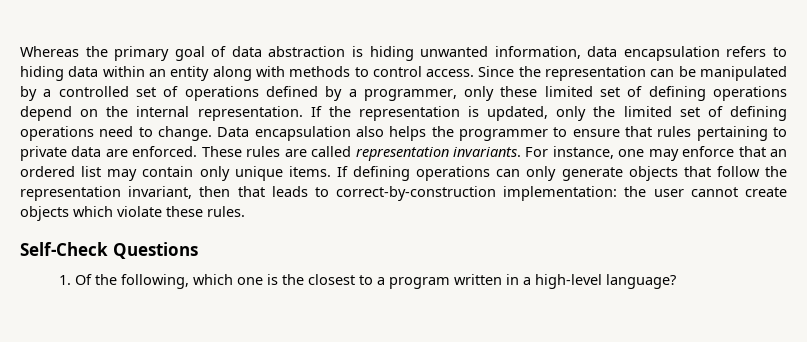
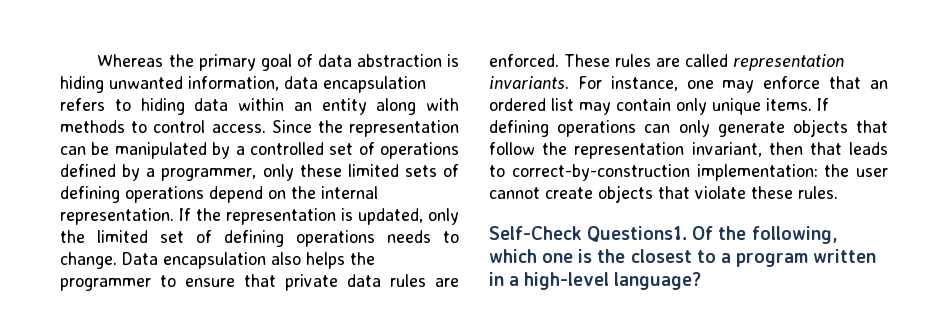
[600,87,621,97] set -> [404,165,437,177] sets
[99,126,134,137] need -> [387,230,431,243] needs
[657,126,788,141] rules pertaining to -> (276, 280) none
(102, 151) none -> [390,274,426,287] rules
[73,206,113,217] which -> [658,186,690,199] that
[112,242,198,259] [58,275,71,285] Questions // 1. -> [587,226,688,242] Questions1.

